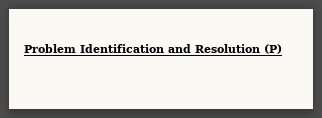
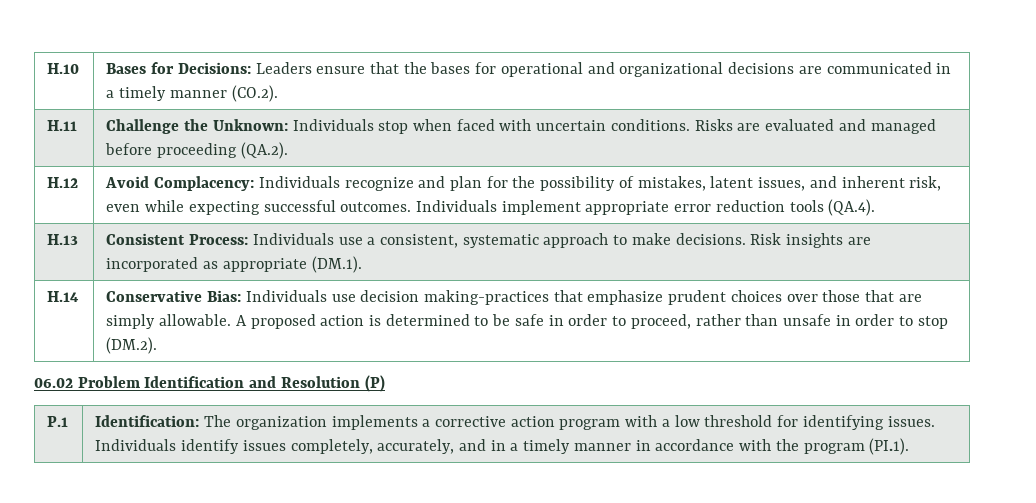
(24, 48) none -> [47,63,80,74] [106,62,952,77] [106,85,278,102] [47,120,78,131] [106,119,936,134] [105,142,288,159] [47,177,79,188] [105,176,942,191] [106,199,876,216] [47,234,79,245] [106,233,871,248] [106,256,362,273] [47,291,80,302] [106,290,922,305] [106,314,948,329] [106,337,158,354] [34,378,73,388] H.10 | Bases for Decisions: Leaders ensure that the bases for operational and organizational decisions are communicated in a timely manner (CO.2). // H.11 | Challenge the Unknown: Individuals stop when faced with uncertain conditions. Risks are evaluated and managed before proceeding (QA.2). // H.12 | Avoid Complacency: Individuals recognize and plan for the possibility of mistakes, latent issues, and inherent risk, even while expecting successful outcomes. Individuals implement appropriate error reduction tools (QA.4). // H.13 | Consistent Process: Individuals use a consistent, systematic approach to make decisions. Risk insights are incorporated as appropriate (DM.1). // H.14 | Conservative Bias: Individuals use decision making-practices that emphasize prudent choices over those that are simply allowable. A proposed action is determined to be safe in order to proceed, rather than unsafe in order to stop (DM.2). // 06.02
(282, 49) none -> [47,416,69,427] [95,415,935,430] [95,438,910,455] // P.1 | Identification: The organization implements a corrective action program with a low threshold for identifying issues. Individuals identify issues completely, accurately, and in a timely manner in accordance with the program (PI.1).

